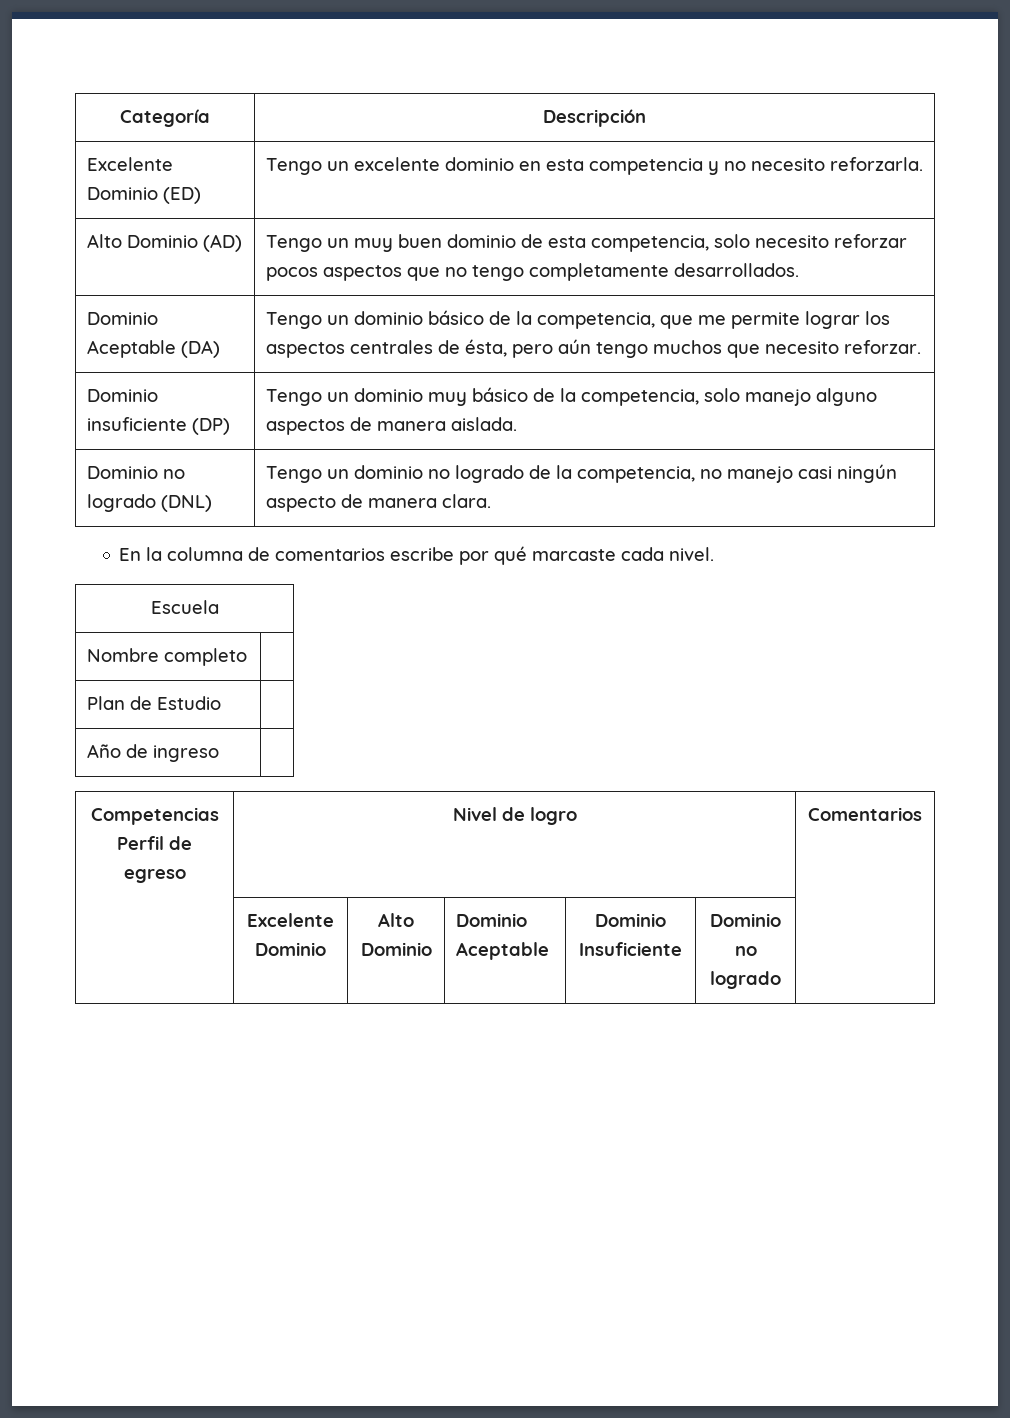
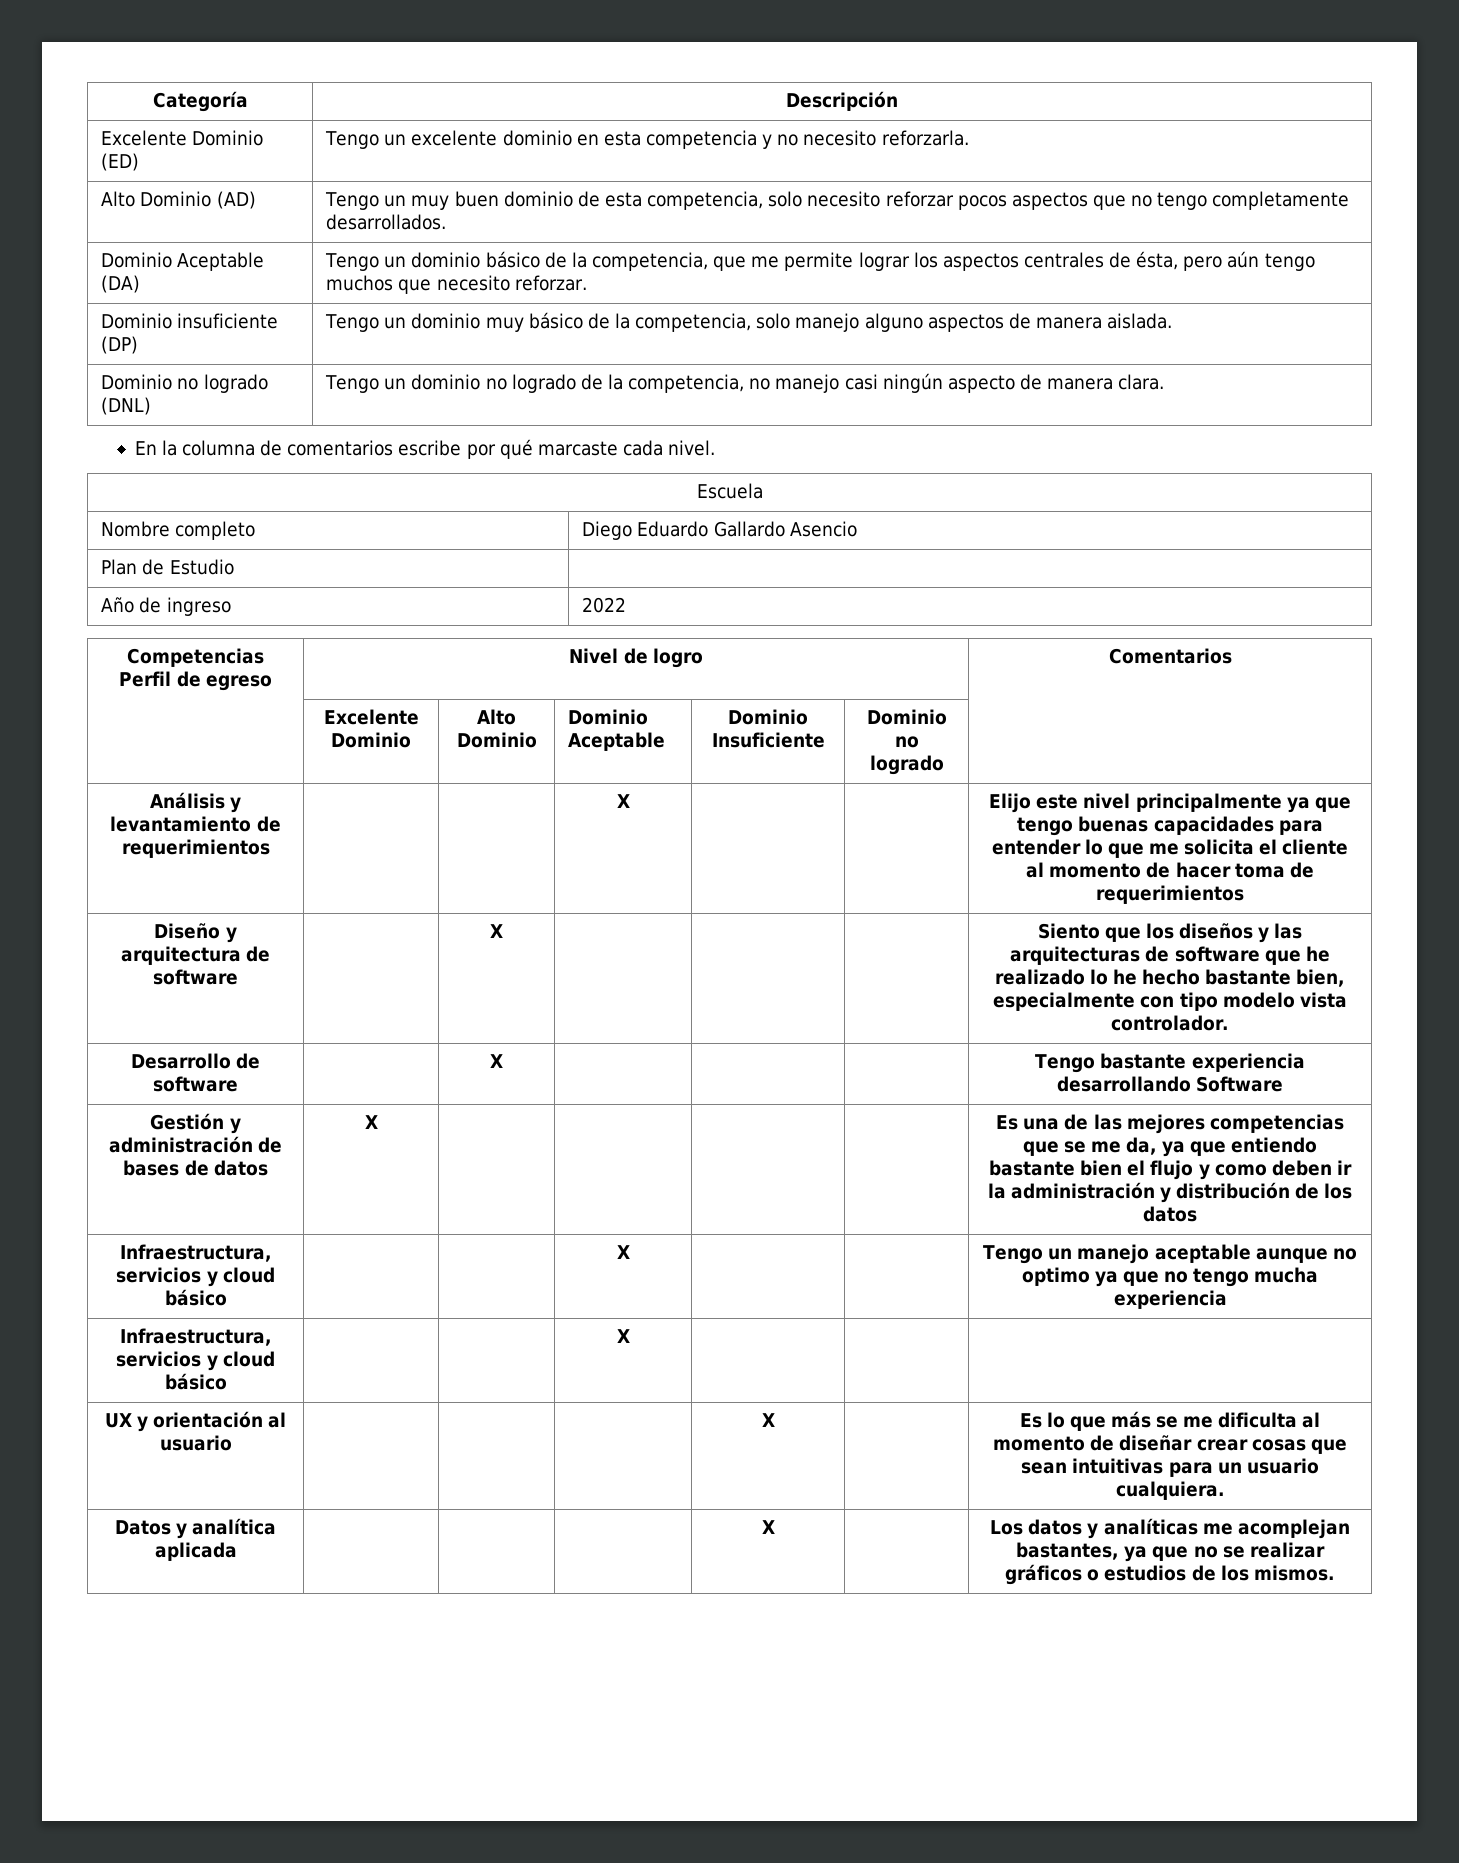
(247, 657) none -> [582,521,857,540] Diego Eduardo Gallardo Asencio
(219, 753) none -> [582,597,627,613] 2022
(781, 980) none -> [149,792,242,813] [110,816,281,832] [121,839,270,858] [616,794,630,808] [989,793,1351,813] [1017,816,1323,836] [991,839,1349,858] [1026,862,1314,878] [1096,885,1244,904] [154,923,237,943] [120,946,271,965] [153,969,238,985] [490,924,503,938] [1037,923,1303,943] [1010,946,1330,965] [994,969,1346,987] [993,992,1347,1011] [1110,1015,1230,1031] [130,1053,261,1069] [153,1076,238,1092] [490,1054,503,1068] [1035,1053,1305,1073] [1056,1076,1284,1092] [150,1113,241,1134] [108,1136,283,1153] [123,1160,268,1176] [364,1115,378,1129] [996,1114,1344,1134] [1022,1137,1318,1157] [989,1160,1352,1180] [987,1182,1353,1203] [1143,1206,1197,1222] [119,1244,272,1262] [116,1267,275,1287] [164,1289,227,1306] [616,1245,630,1259] [983,1244,1357,1264] [1021,1267,1319,1287] [1113,1290,1227,1309] [119,1328,272,1346] [116,1351,275,1371] [164,1373,227,1390] [616,1329,630,1343] [104,1411,287,1432] [159,1435,232,1451] [761,1413,775,1427] [1019,1411,1321,1431] [993,1435,1347,1454] [1021,1458,1319,1477] [1115,1481,1225,1500] [114,1518,277,1539] [154,1542,237,1561] [761,1520,775,1534] [990,1518,1350,1539] [1016,1542,1325,1562] [1005,1564,1335,1585] // Análisis y levantamiento de requerimientos | | | X | | | Elijo este nivel principalmente ya que tengo buenas capacidades para entender lo que me solicita el cliente al momento de hacer toma de requerimientos // Diseño y arquitectura de software | | X | | | | Siento que los diseños y las arquitecturas de software que he realizado lo he hecho bastante bien, especialmente con tipo modelo vista controlador. // Desarrollo de software | | X | | | | Tengo bastante experiencia desarrollando Software // Gestión y administración de bases de datos | X | | | | | Es una de las mejores competencias que se me da, ya que entiendo bastante bien el flujo y como deben ir la administración y distribución de los datos // Infraestructura, servicios y cloud básico | | | X | | | Tengo un manejo aceptable aunque no optimo ya que no tengo mucha experiencia // Infraestructura, servicios y cloud básico | | | X | | | // UX y orientación al usuario | | | | X | | Es lo que más se me dificulta al momento de diseñar crear cosas que sean intuitivas para un usuario cualquiera. // Datos y analítica aplicada | | | | X | | Los datos y analíticas me acomplejan bastantes, ya que no se realizar gráficos o estudios de los mismos.

